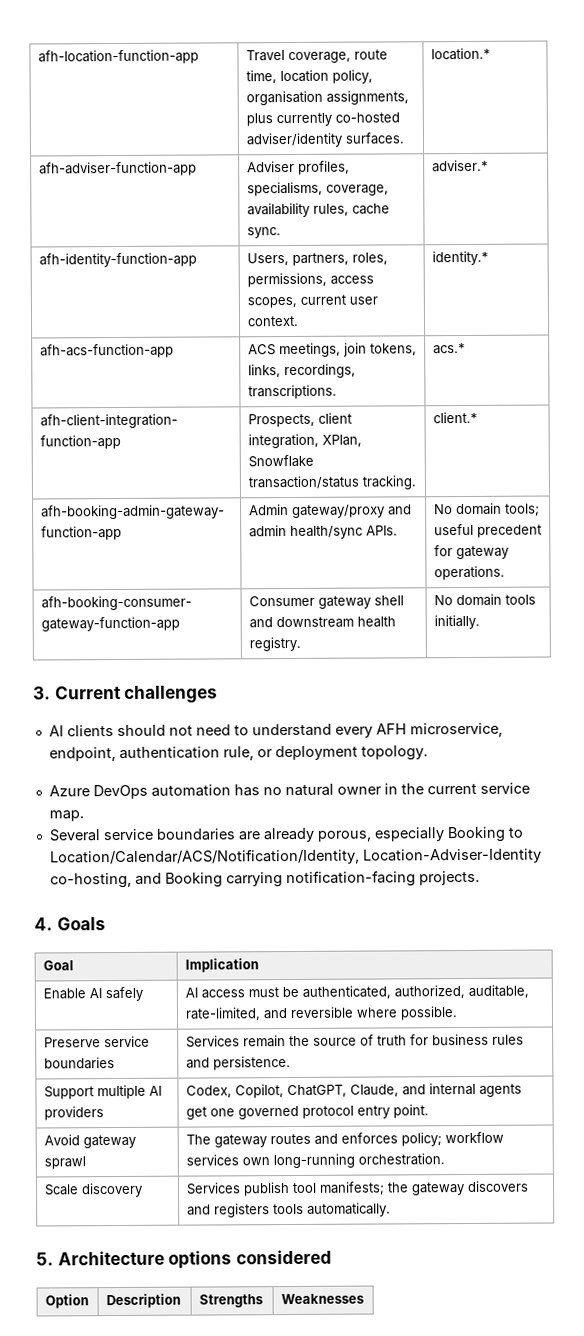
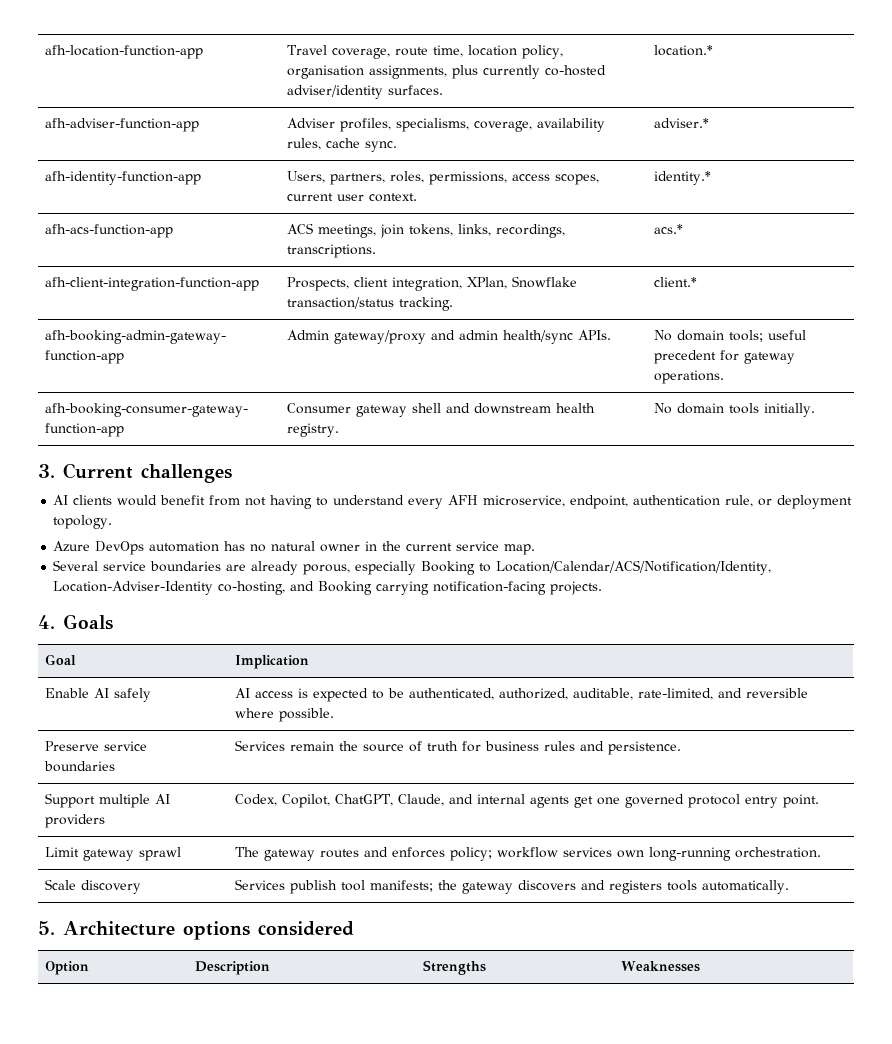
[116,724,231,737] should not need -> [117,495,313,509] would benefit from not having
[247,987,279,998] must -> [298,688,385,702] is expected to
[43,1134,80,1146] Avoid -> [45,847,80,857] Limit

